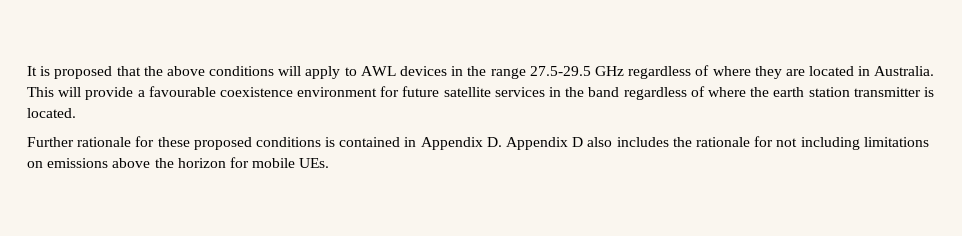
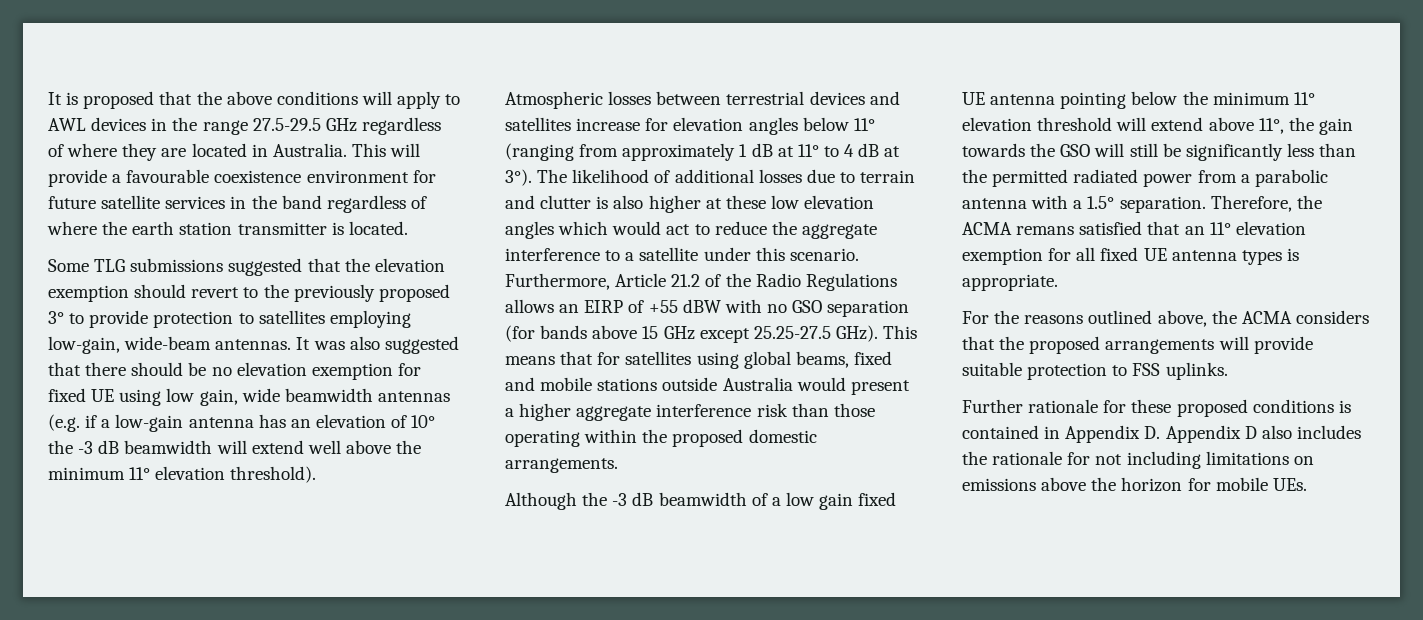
(76, 113) none -> [48,258,445,276] [48,284,450,302] [48,310,411,328] [48,336,459,354] [48,362,421,380] [48,388,450,406] [48,414,436,432] [48,440,422,454] [48,466,317,483] [505,91,900,109] [505,117,875,135] [505,143,901,161] [505,169,916,186] [505,195,875,213] [505,221,877,239] [505,247,859,261] [505,273,897,291] [505,299,910,317] [505,325,918,343] [505,351,892,369] [505,377,910,395] [505,403,875,421] [505,429,817,447] [505,458,618,473] [505,492,897,510] [962,91,1315,109] [962,117,1353,135] [962,143,1357,161] [962,169,1328,187] [962,195,1322,213] [962,221,1306,235] [962,247,1299,265] [962,274,1058,291] [962,310,1369,327] [962,336,1313,354] [962,362,1228,380] // Some TLG submissions suggested that the elevation exemption should revert to the previously proposed 3° to provide protection to satellites employing low-gain, wide-beam antennas. It was also suggested that there should be no elevation exemption for fixed UE using low gain, wide beamwidth antennas (e.g. if a low-gain antenna has an elevation of 10° the -3 dB beamwidth will extend well above the minimum 11° elevation threshold). // Atmospheric losses between terrestrial devices and satellites increase for elevation angles below 11° (ranging from approximately 1 dB at 11° to 4 dB at 3°). The likelihood of additional losses due to terrain and clutter is also higher at these low elevation angles which would act to reduce the aggregate interference to a satellite under this scenario. Furthermore, Article 21.2 of the Radio Regulations allows an EIRP of +55 dBW with no GSO separation (for bands above 15 GHz except 25.25-27.5 GHz). This means that for satellites using global beams, fixed and mobile stations outside Australia would present a higher aggregate interference risk than those operating within the proposed domestic arrangements. // Although the -3 dB beamwidth of a low gain fixed UE antenna pointing below the minimum 11° elevation threshold will extend above 11°, the gain towards the GSO will still be significantly less than the permitted radiated power from a parabolic antenna with a 1.5° separation. Therefore, the ACMA remans satisfied that an 11° elevation exemption for all fixed UE antenna types is appropriate. // For the reasons outlined above, the ACMA considers that the proposed arrangements will provide suitable protection to FSS uplinks.

